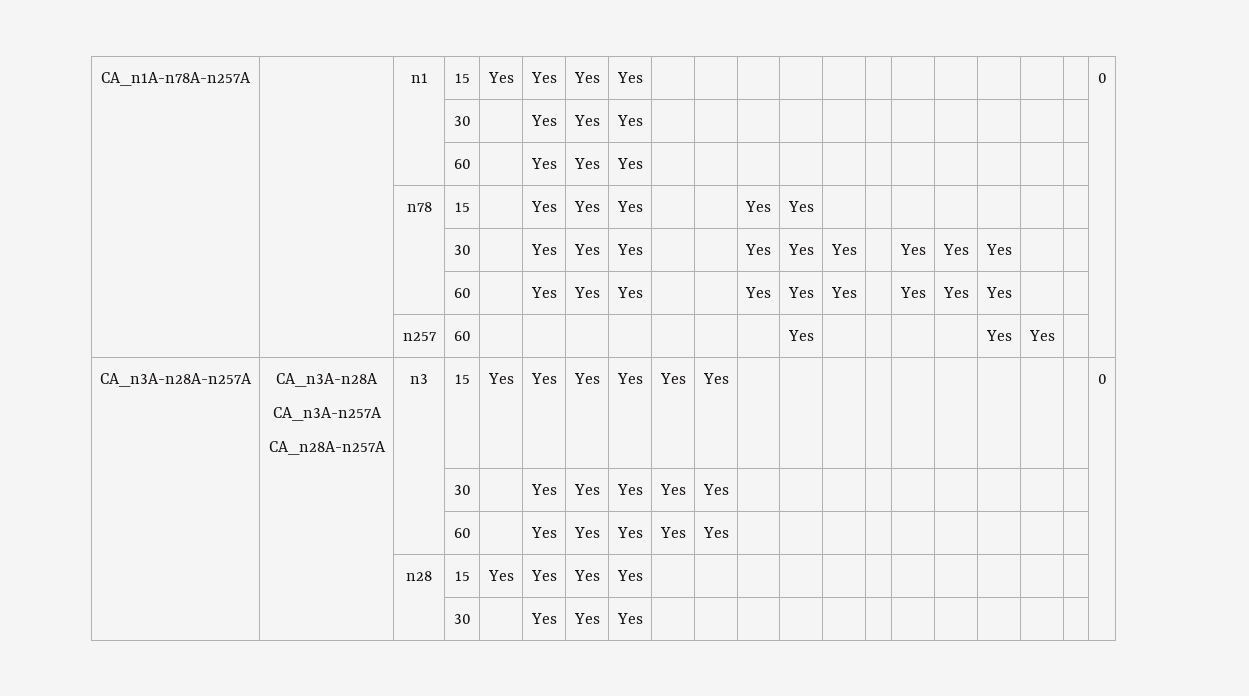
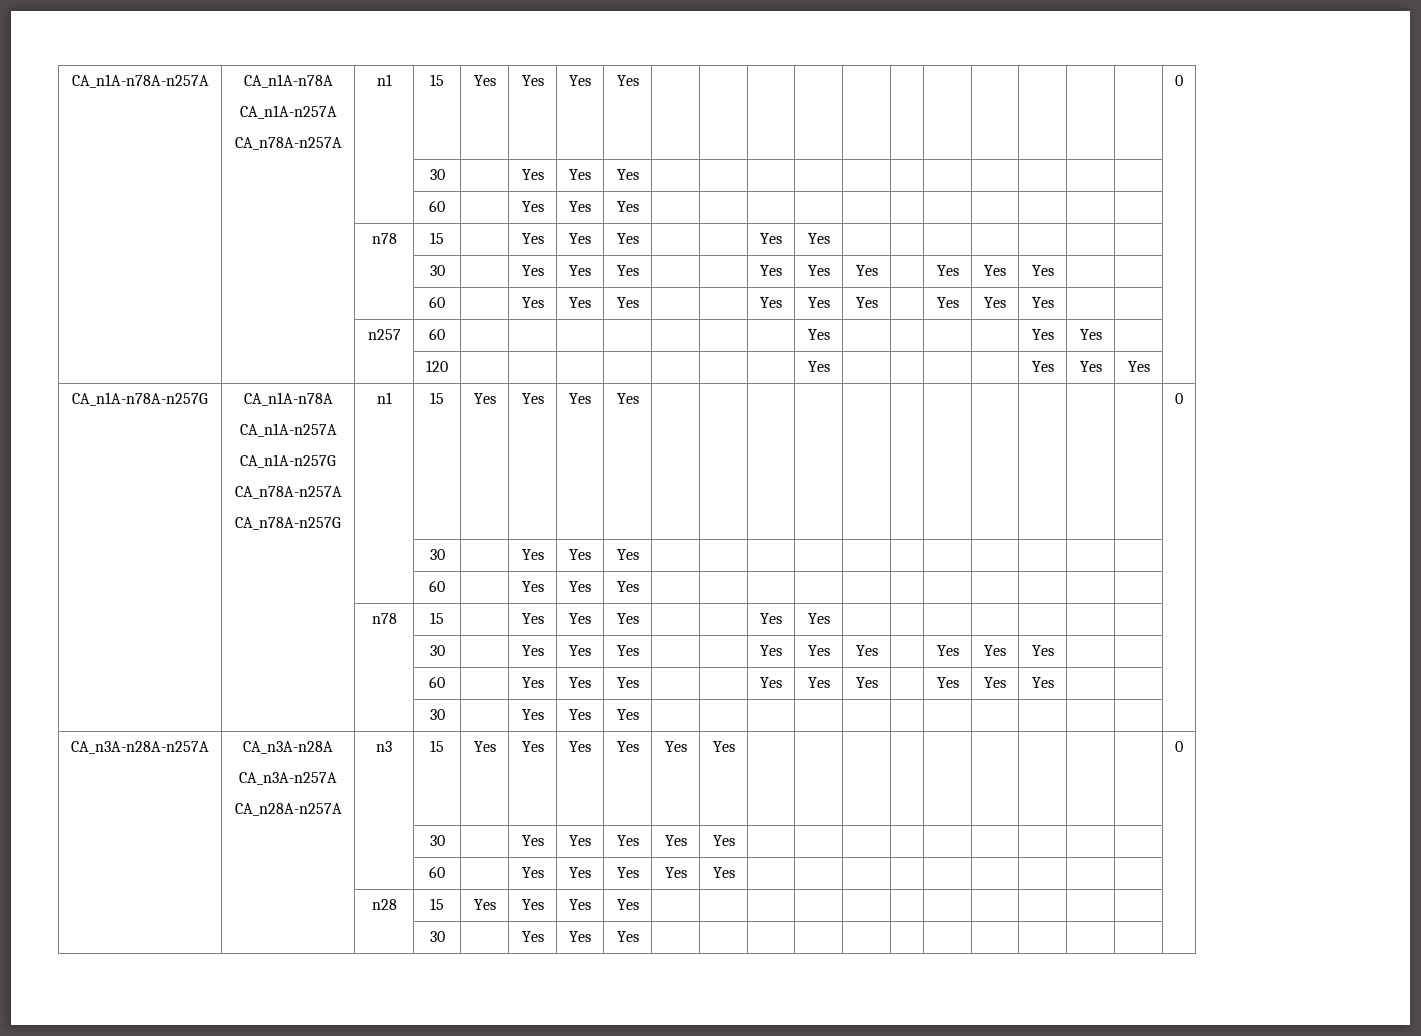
(251, 79) none -> [243,74,333,88] [239,105,337,119] [234,137,342,150] CA_n1A-n78A // CA_n1A-n257A // CA_n78A-n257A
(1055, 335) none -> [426,360,448,372] [807,361,830,372] [1031,361,1054,372] [1079,361,1102,372] [1127,361,1150,372] [72,392,208,406] [243,392,333,406] [239,423,337,437] [240,454,336,468] [234,486,342,499] [235,517,341,530] [376,392,392,404] [430,392,444,404] [473,393,496,404] [521,393,544,404] [569,393,591,404] [616,393,639,404] [1175,393,1183,404] [429,549,445,560] [521,549,544,560] [569,549,591,560] [616,549,639,560] [429,580,445,592] [521,581,544,592] [569,581,591,592] [616,581,639,592] [371,613,397,624] [430,612,444,624] [521,613,544,624] [569,613,591,624] [616,613,639,624] [760,613,782,624] [807,613,830,624] [429,645,445,656] [521,645,544,656] [569,645,591,656] [616,645,639,656] [760,645,782,656] [807,645,830,656] [855,645,878,656] [936,645,959,656] [984,645,1006,656] [1031,645,1054,656] [429,676,445,688] [521,677,544,688] [569,677,591,688] [616,677,639,688] [760,677,782,688] [807,677,830,688] [855,677,878,688] [936,677,959,688] [984,677,1006,688] [1031,677,1054,688] [429,709,445,720] [521,709,544,720] [569,709,591,720] [616,709,639,720] // | | | 120 | | | | | | | | Yes | | | | | Yes | Yes | Yes | // CA_n1A-n78A-n257G | CA_n1A-n78A // CA_n1A-n257A // CA_n1A-n257G // CA_n78A-n257A // CA_n78A-n257G | n1 | 15 | Yes | Yes | Yes | Yes | | | | | | | | | | | | 0 // | | | 30 | | Yes | Yes | Yes | | | | | | | | | | | | // | | | 60 | | Yes | Yes | Yes | | | | | | | | | | | | // | | n78 | 15 | | Yes | Yes | Yes | | | Yes | Yes | | | | | | | | // | | | 30 | | Yes | Yes | Yes | | | Yes | Yes | Yes | | Yes | Yes | Yes | | | // | | | 60 | | Yes | Yes | Yes | | | Yes | Yes | Yes | | Yes | Yes | Yes | | | // | | | 30 | | Yes | Yes | Yes | | | | | | | | | | | |

